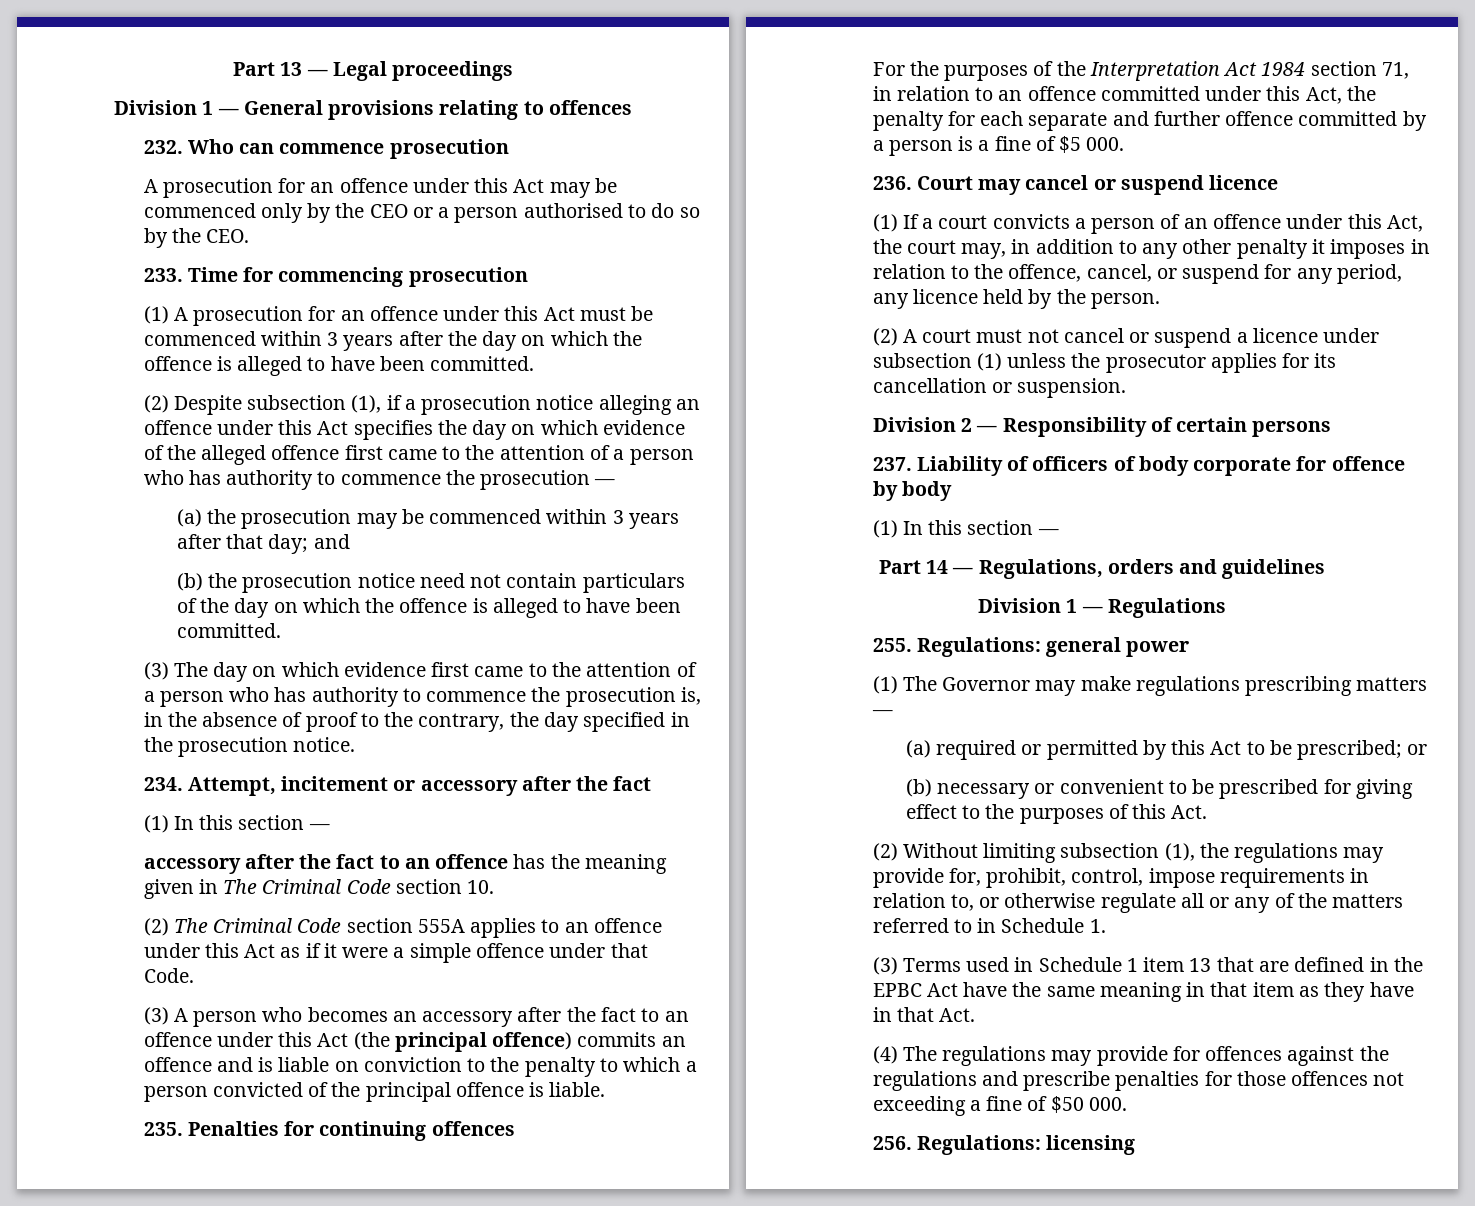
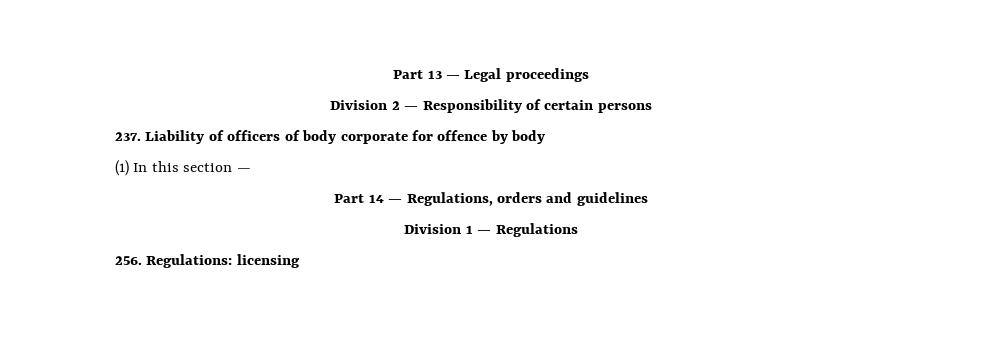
[114,100,632,120] [143,139,509,159] [143,178,617,198] [143,203,700,223] [143,228,250,248] [143,267,528,287] [143,306,654,326] [143,331,642,351] [143,356,535,376] [143,395,700,415] [143,420,685,440] [143,445,694,465] [143,470,616,490] [176,509,679,529] [176,534,350,554] [176,573,685,593] [176,598,681,618] [176,623,281,638] [143,662,697,682] [143,687,701,707] [143,712,690,732] [143,737,356,757] [143,776,652,796] [143,815,330,833] [143,854,667,874] [143,879,495,899] [143,918,662,938] [143,943,648,963] [143,968,194,983] [143,1007,689,1027] [143,1032,686,1052] [143,1057,697,1077] [143,1082,606,1102] [143,1121,515,1141] [872,61,1409,81] [872,86,1376,104] [872,111,1427,131] [872,136,1125,156] [872,175,1279,195] [872,214,1423,234] [872,239,1430,259] [872,264,1402,284] [872,289,1160,309] [872,328,1380,348] [872,353,1337,373] [872,378,1127,398] // Division 1 — General provisions relating to offences // 232. Who can commence prosecution // A prosecution for an offence under this Act may be commenced only by the CEO or a person authorised to do so by the CEO. // 233. Time for commencing prosecution // (1) A prosecution for an offence under this Act must be commenced within 3 years after the day on which the offence is alleged to have been committed. // (2) Despite subsection (1), if a prosecution notice alleging an offence under this Act specifies the day on which evidence of the alleged offence first came to the attention of a person who has authority to commence the prosecution — // (a) the prosecution may be commenced within 3 years after that day; and // (b) the prosecution notice need not contain particulars of the day on which the offence is alleged to have been committed. // (3) The day on which evidence first came to the attention of a person who has authority to commence the prosecution is, in the absence of proof to the contrary, the day specified in the prosecution notice. // 234. Attempt, incitement or accessory after the fact // (1) In this section — // accessory after the fact to an offence has the meaning given in The Criminal Code section 10. // (2) The Criminal Code section 555A applies to an offence under this Act as if it were a simple offence under that Code. // (3) A person who becomes an accessory after the fact to an offence under this Act (the principal offence) commits an offence and is liable on conviction to the penalty to which a person convicted of the principal offence is liable. // 235. Penalties for continuing offences // For the purposes of the Interpretation Act 1984 section 71, in relation to an offence committed under this Act, the penalty for each separate and further offence committed by a person is a fine of $5 000. // 236. Court may cancel or suspend licence // (1) If a court convicts a person of an offence under this Act, the court may, in addition to any other penalty it imposes in relation to the offence, cancel, or suspend for any period, any licence held by the person. // (2) A court must not cancel or suspend a licence under subsection (1) unless the prosecutor applies for its cancellation or suspension. -> (589, 75) none
[872,637,1190,657] [872,676,1428,696] [871,710,893,716] [905,740,1428,760] [905,779,1413,799] [905,804,1208,824] [872,843,1385,863] [872,868,1370,888] [872,893,1404,913] [872,918,1106,933] [872,957,1423,975] [872,982,1414,1002] [872,1007,976,1022] [872,1046,1389,1066] [872,1071,1405,1091] [872,1096,1127,1116] // 255. Regulations: general power // (1) The Governor may make regulations prescribing matters — // (a) required or permitted by this Act to be prescribed; or // (b) necessary or convenient to be prescribed for giving effect to the purposes of this Act. // (2) Without limiting subsection (1), the regulations may provide for, prohibit, control, impose requirements in relation to, or otherwise regulate all or any of the matters referred to in Schedule 1. // (3) Terms used in Schedule 1 item 13 that are defined in the EPBC Act have the same meaning in that item as they have in that Act. // (4) The regulations may provide for offences against the regulations and prescribe penalties for those offences not exceeding a fine of $50 000. -> (578, 230) none

